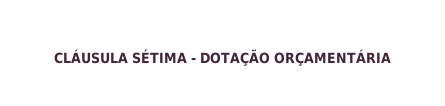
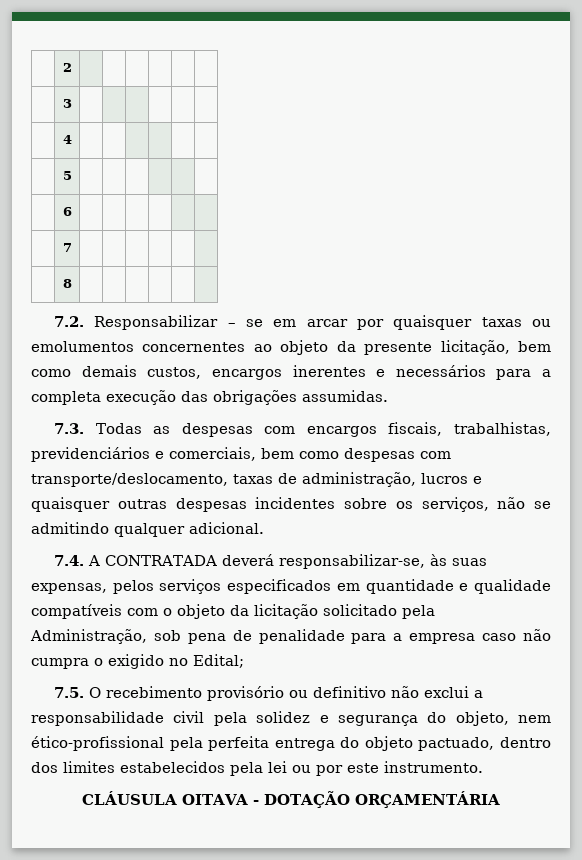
[54,49,188,64] CLÁUSULA SÉTIMA -> [62,63,72,72] [62,99,72,108] [62,135,72,144] [62,171,72,180] [62,207,72,216] [62,243,72,252] [62,279,72,288] [53,315,551,330] [31,340,551,355] [31,365,551,380] [31,390,388,405] [53,422,551,437] [31,447,451,462] [31,472,482,487] [31,497,551,512] [31,522,264,537] [53,554,487,569] [31,579,551,594] [31,604,435,619] [30,629,552,644] [31,654,244,669] [53,686,483,701] [31,711,551,726] [31,736,551,751] [31,761,483,776] [81,791,249,805] | 2 | | | | | | // | 3 | | | | | | // | 4 | | | | | | // | 5 | | | | | | // | 6 | | | | | | // | 7 | | | | | | // | 8 | | | | | | // 7.2. Responsabilizar – se em arcar por quaisquer taxas ou emolumentos concernentes ao objeto da presente licitação, bem como demais custos, encargos inerentes e necessários para a completa execução das obrigações assumidas. // 7.3. Todas as despesas com encargos fiscais, trabalhistas, previdenciários e comerciais, bem como despesas com transporte/deslocamento, taxas de administração, lucros e quaisquer outras despesas incidentes sobre os serviços, não se admitindo qualquer adicional. // 7.4. A CONTRATADA deverá responsabilizar-se, às suas expensas, pelos serviços especificados em quantidade e qualidade compatíveis com o objeto da licitação solicitado pela Administração, sob pena de penalidade para a empresa caso não cumpra o exigido no Edital; // 7.5. O recebimento provisório ou definitivo não exclui a responsabilidade civil pela solidez e segurança do objeto, nem ético-profissional pela perfeita entrega do objeto pactuado, dentro dos limites estabelecidos pela lei ou por este instrumento. // CLÁUSULA OITAVA

